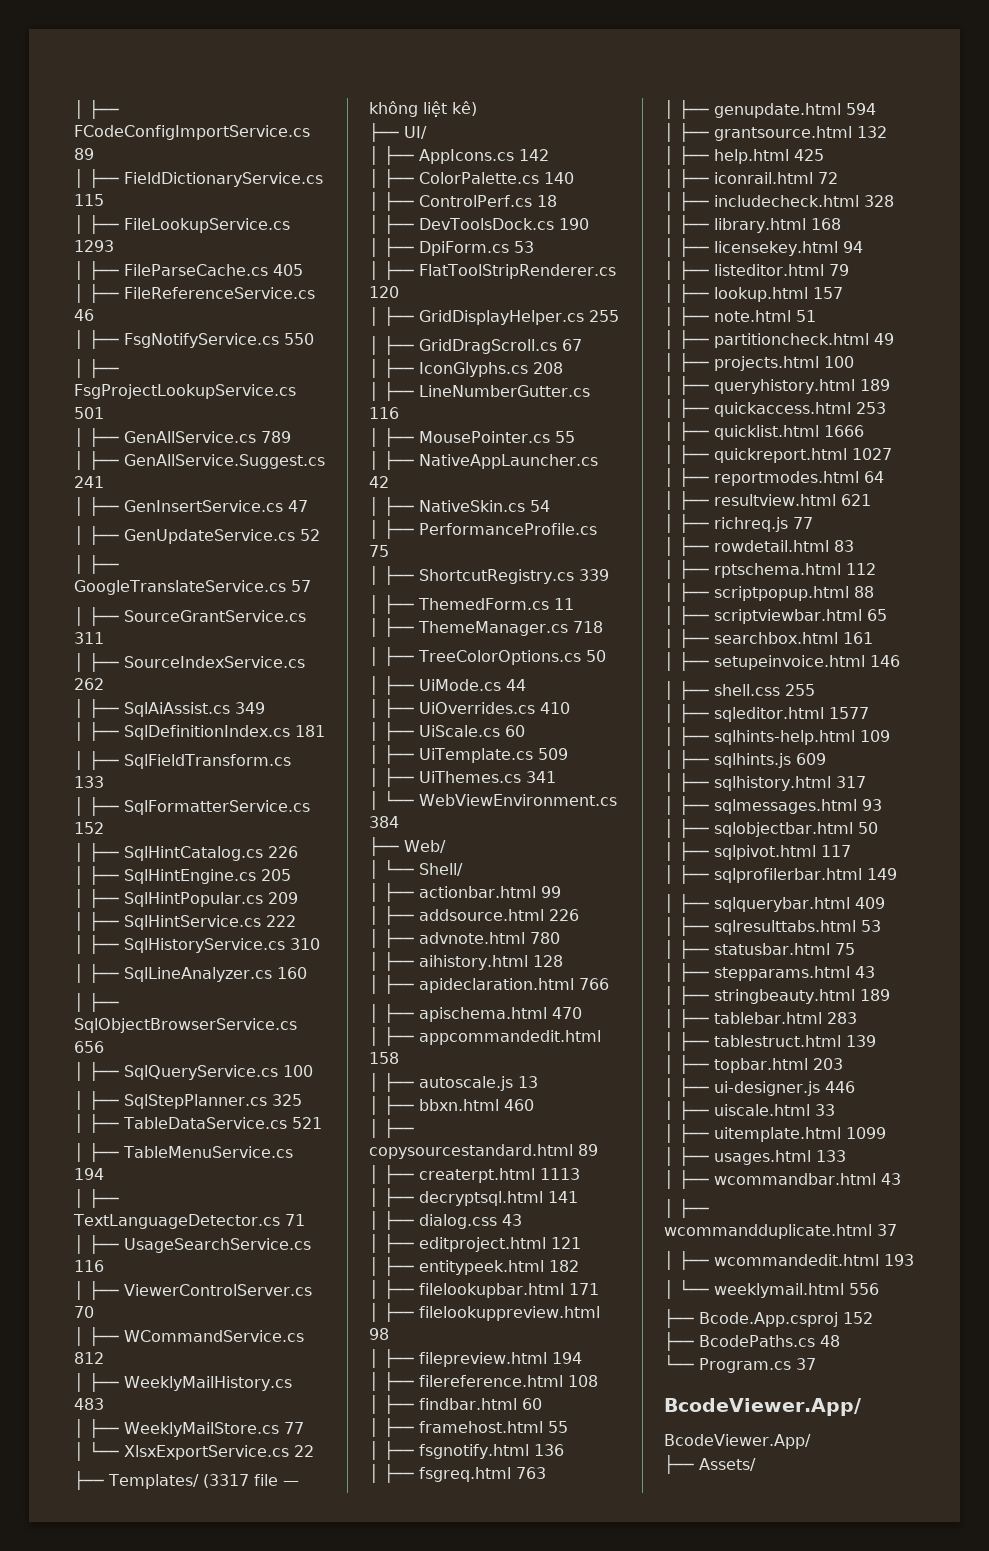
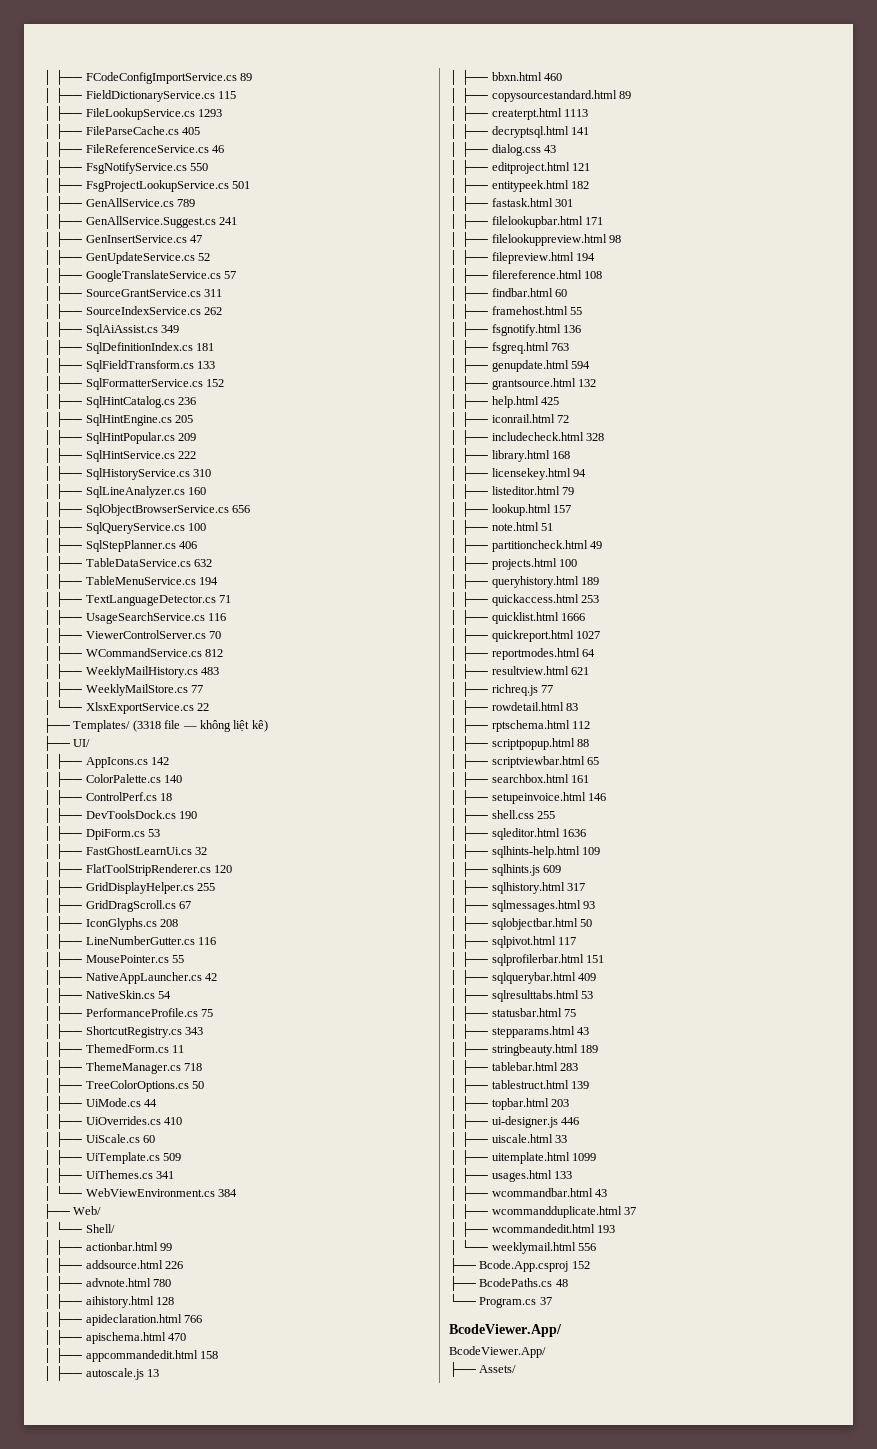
[268,846,298,858] 226 -> [178,397,197,405] 236
[271,1094,302,1106] 325 -> [179,541,198,549] 406
[291,1117,322,1129] 521 -> [194,559,213,567] 632
[202,1474,249,1488] (3317 -> [132,720,161,732] (3318
(534, 247) none -> [43,843,208,859] // │ ├── FastGhostLearnUi.cs 32
[578,569,609,581] 339 -> [185,1027,204,1035] 343
(579, 1266) none -> [449,195,574,211] // │ ├── fastask.html 301
[828,707,869,719] 1577 -> [562,829,587,837] 1636
[866,868,897,880] 149 -> [586,955,605,963] 151

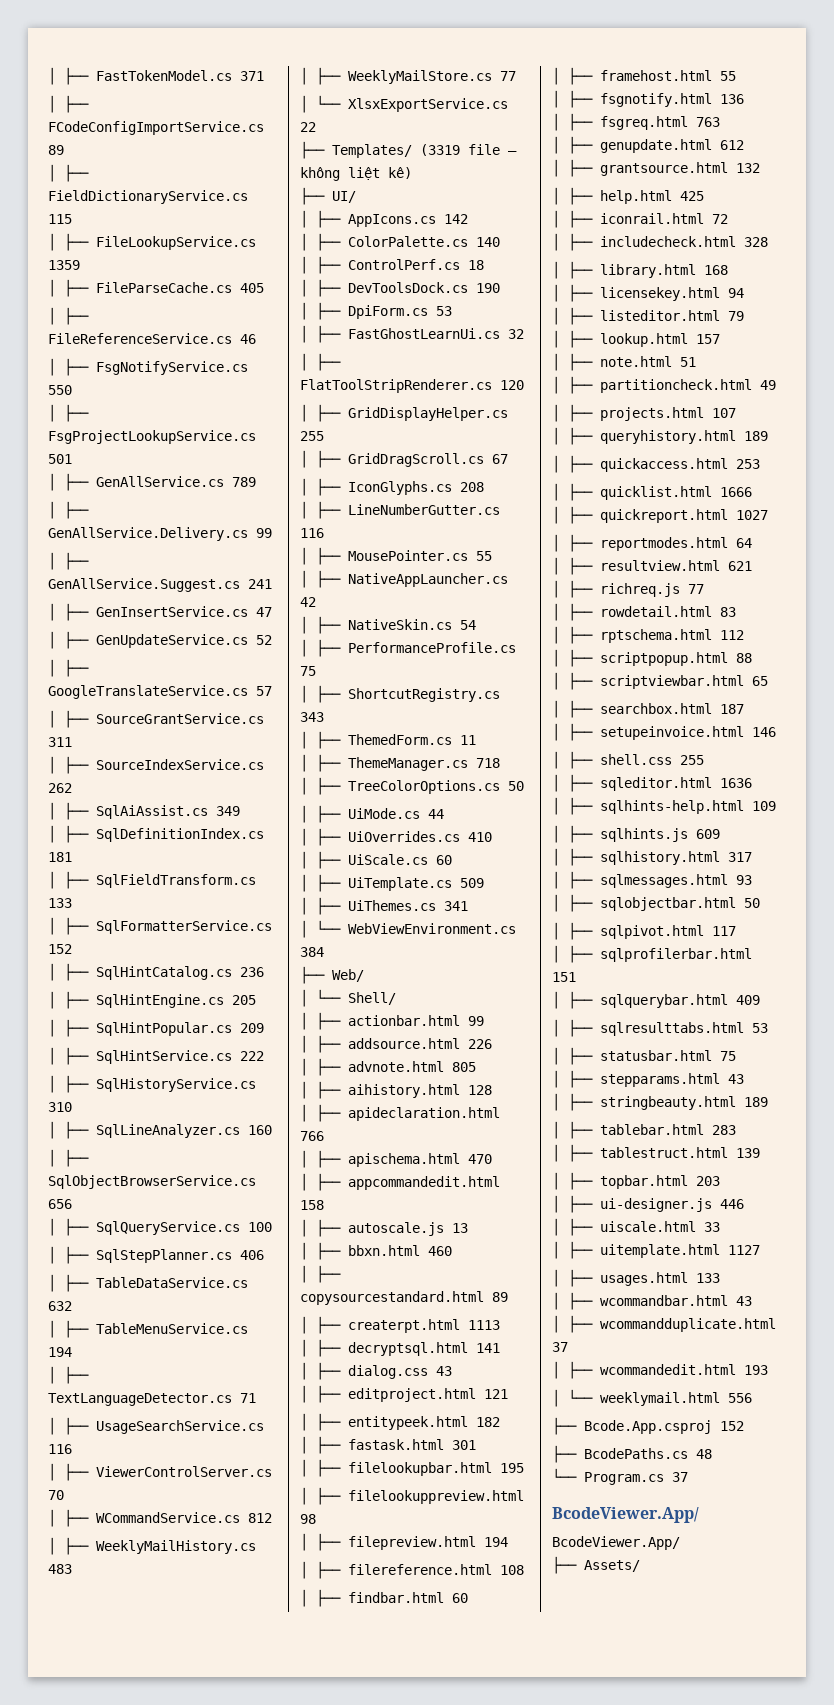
[43,69,83,85] │ ├── -> [48,67,264,85] [48,95,89,113] │ ├── FastTokenModel.cs 371 // │ ├──
[198,109,223,117] 1293 -> [48,260,80,270] 1359
(196, 203) none -> [48,501,89,519] [48,527,272,541] // │ ├── GenAllService.Delivery.cs 99
[132,720,161,732] (3318 -> [420,144,460,156] (3319
[153,1279,172,1287] 780 -> [452,1062,476,1072] 805
[585,217,604,225] 171 -> [500,1463,524,1473] 195
[571,361,591,369] 594 -> [720,140,744,150] 612
[559,559,578,567] 100 -> [712,408,736,418] 107
[571,775,590,783] 161 -> [720,704,744,714] 187
[572,1153,597,1161] 1099 -> [728,1245,760,1255] 1127

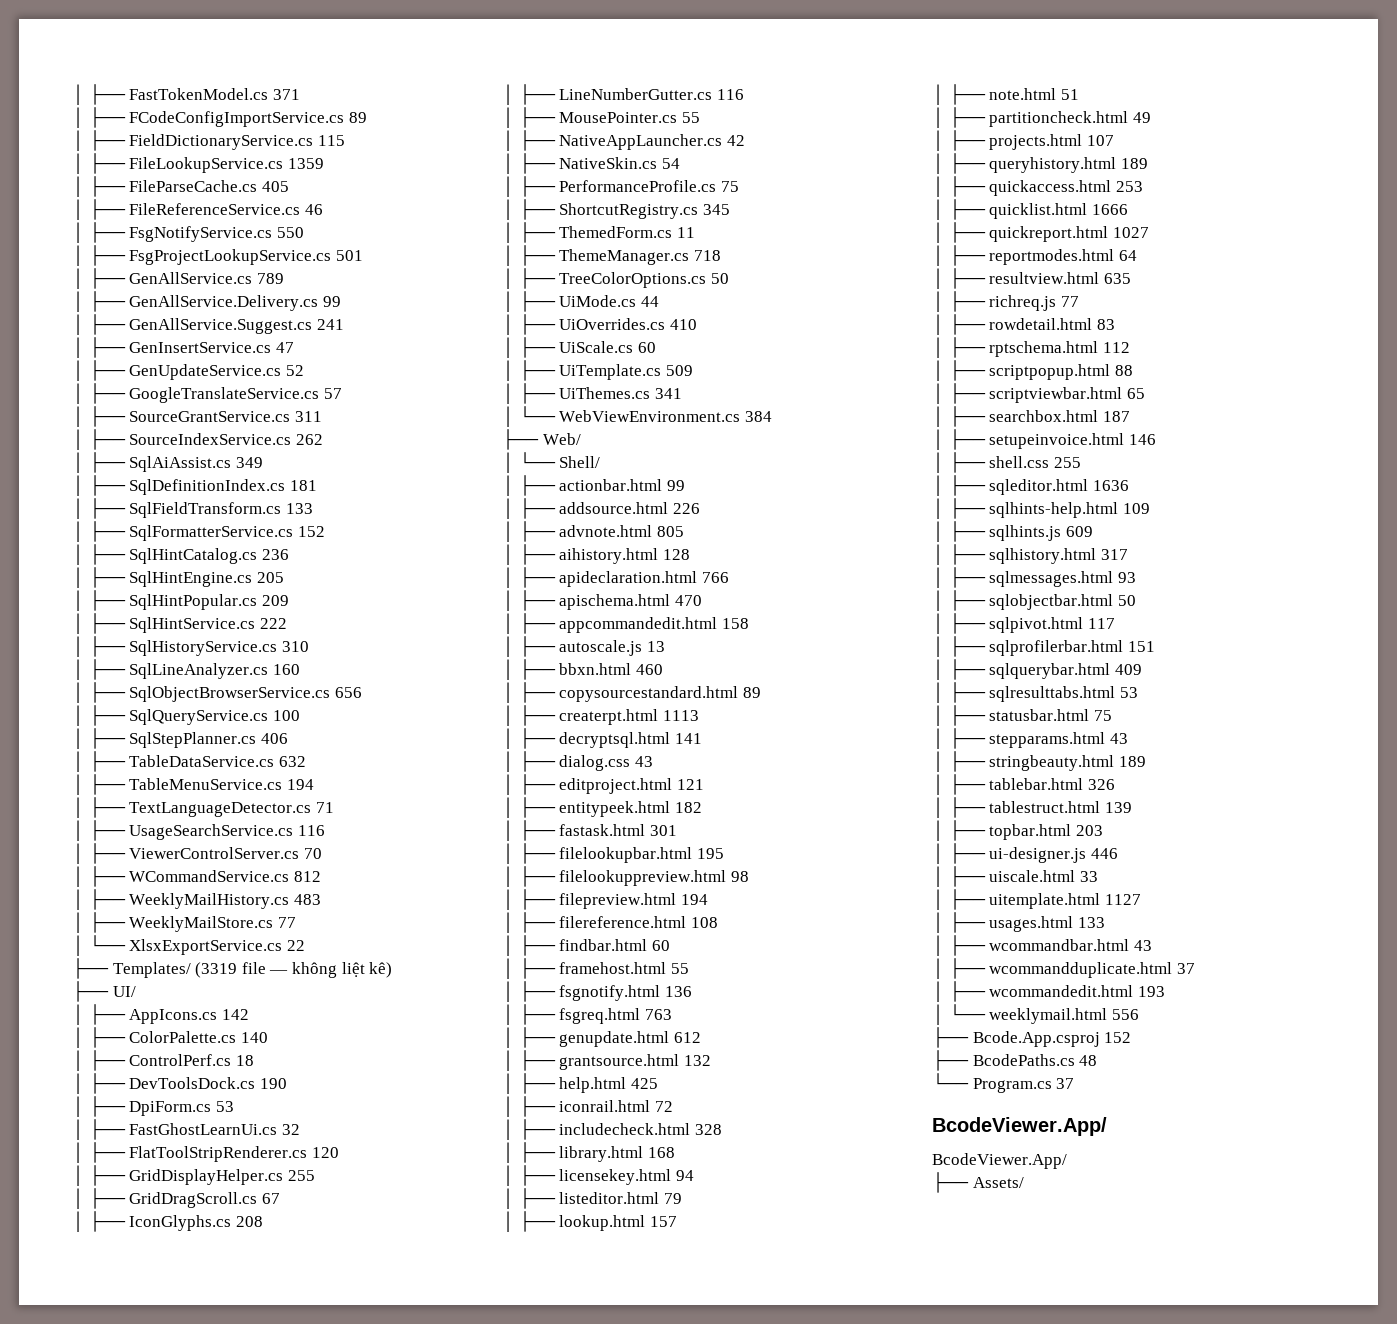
[300,712,324,722] 343 -> [702,204,730,215] 345
[728,561,752,571] 621 -> [1103,273,1131,284] 635
[712,1125,736,1135] 283 -> [1087,779,1115,790] 326

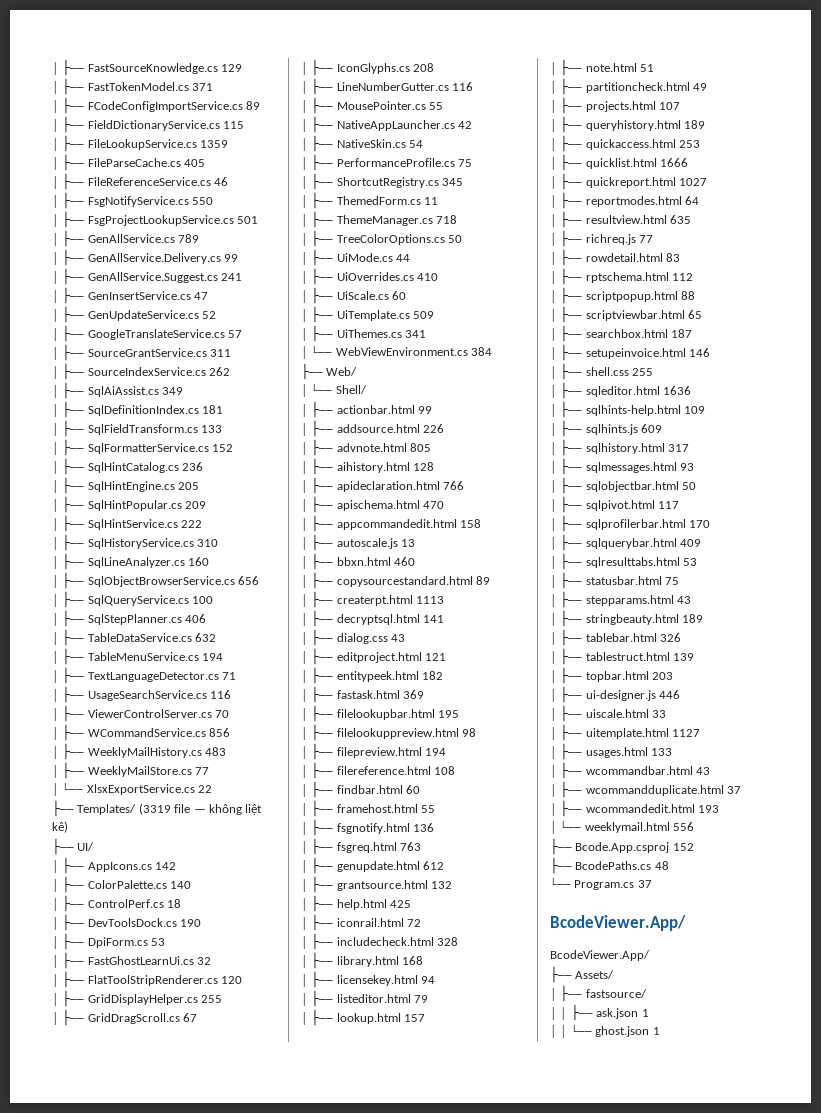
[72,84,126,105] │ ├── -> [52,59,243,76] [52,78,85,95] │ ├── FastSourceKnowledge.cs 129 // │ ├──
[293,871,321,882] 812 -> [209,728,231,737] 856
[649,825,677,836] 301 -> [403,690,425,699] 369
[1127,641,1155,652] 151 -> [689,520,711,528] 170
(1024, 1182) none -> [550,985,647,1002] [550,1004,649,1021] [550,1024,660,1038] // │ ├── fastsource/ // │ │ ├── ask.json 1 // │ │ └── ghost.json 1

